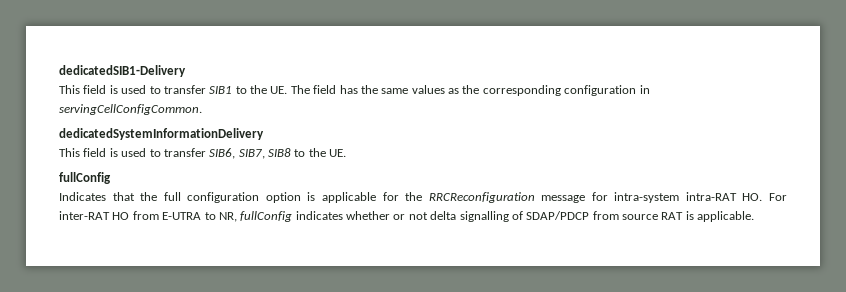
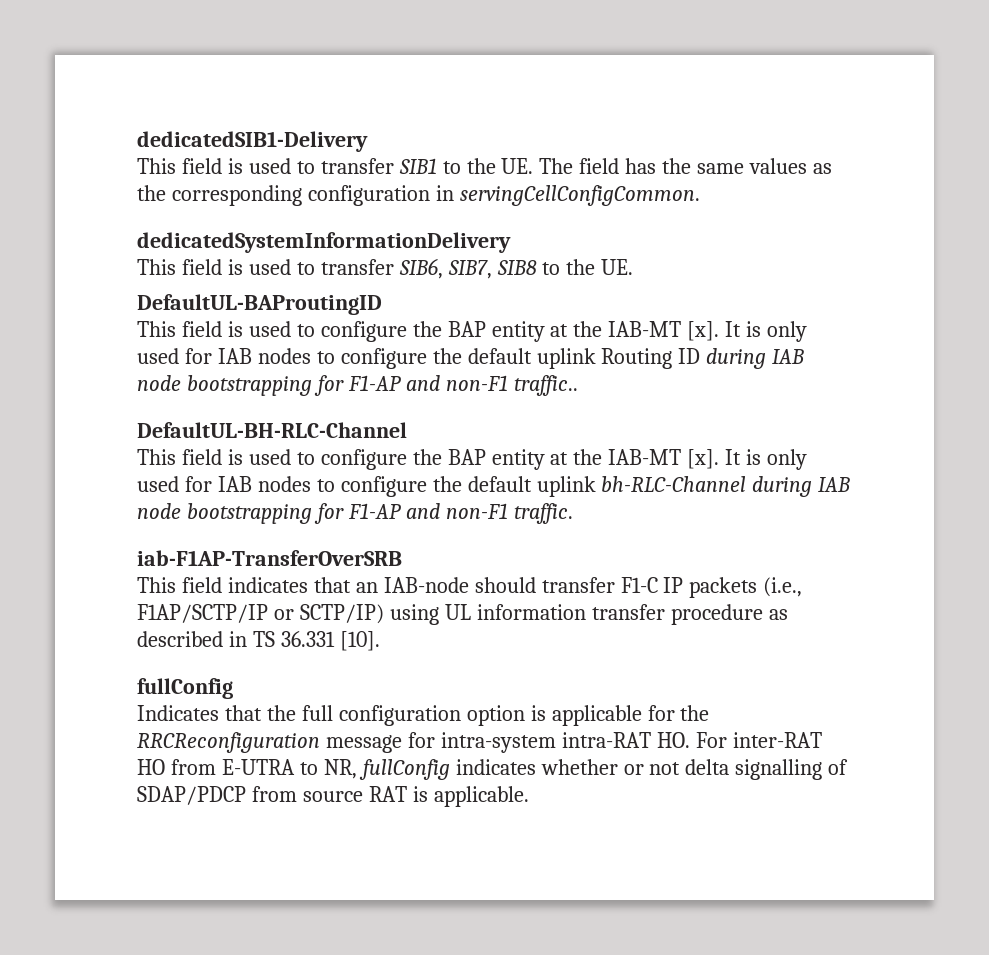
(347, 153) none -> [137,294,382,315] [137,321,808,342] [137,348,805,369] [137,375,578,396] [137,422,407,438] [137,449,808,470] [137,476,851,497] [137,503,573,524] [137,550,402,566] [137,577,803,598] [137,604,788,625] [137,631,380,651] // DefaultUL-BAProutingID // This field is used to configure the BAP entity at the IAB-MT [x]. It is only used for IAB nodes to configure the default uplink Routing ID during IAB node bootstrapping for F1-AP and non-F1 traffic.. // DefaultUL-BH-RLC-Channel // This field is used to configure the BAP entity at the IAB-MT [x]. It is only used for IAB nodes to configure the default uplink bh-RLC-Channel during IAB node bootstrapping for F1-AP and non-F1 traffic. // iab-F1AP-TransferOverSRB // This field indicates that an IAB-node should transfer F1-C IP packets (i.e., F1AP/SCTP/IP or SCTP/IP) using UL information transfer procedure as described in TS 36.331 [10].

